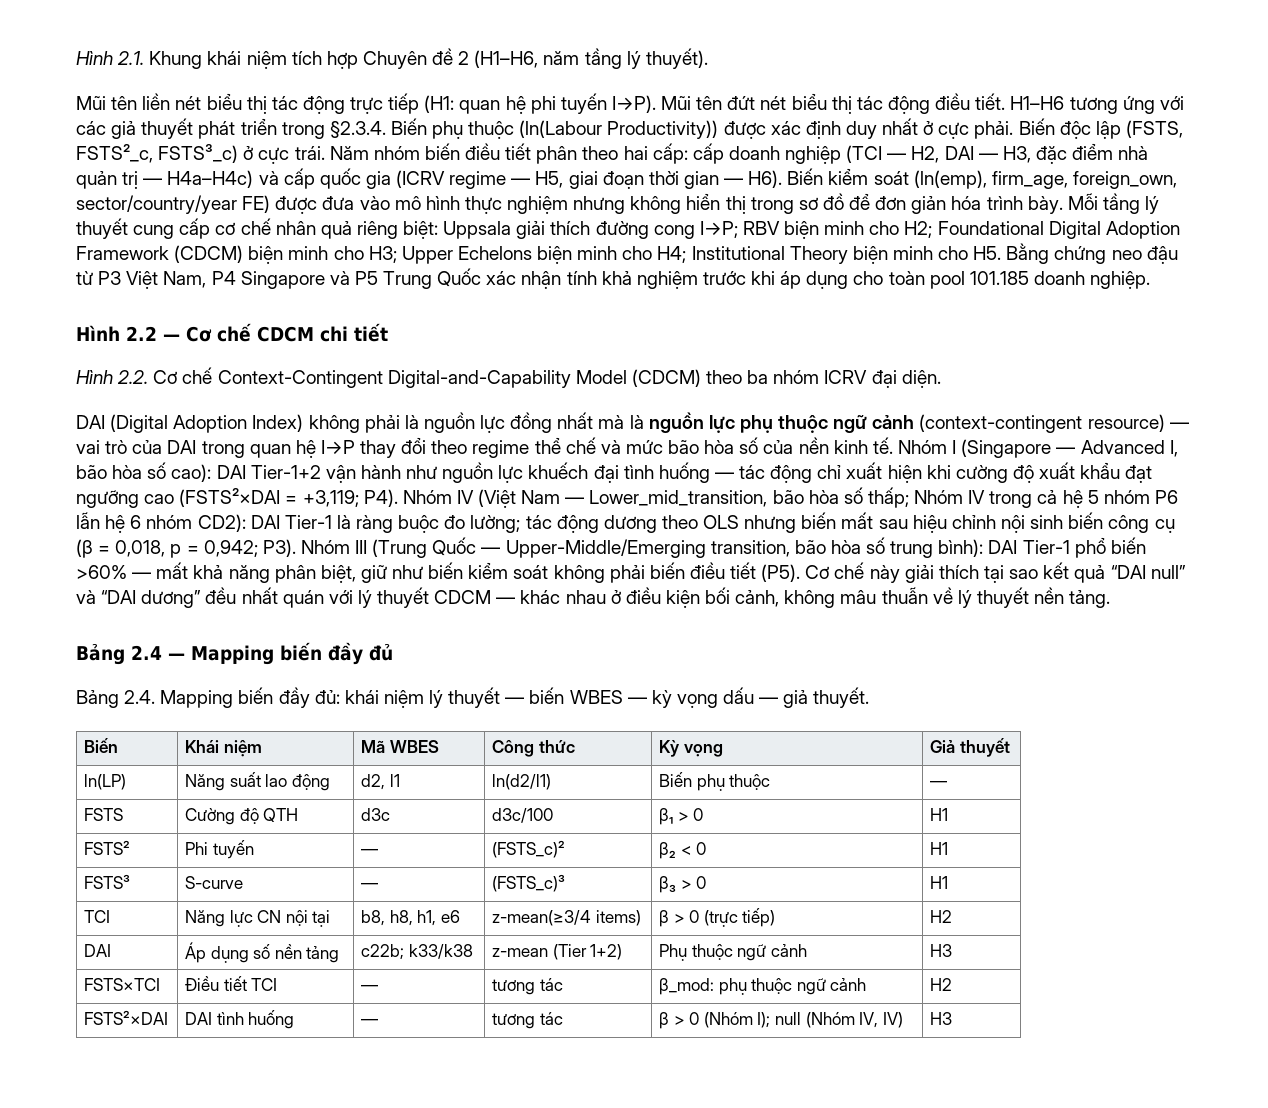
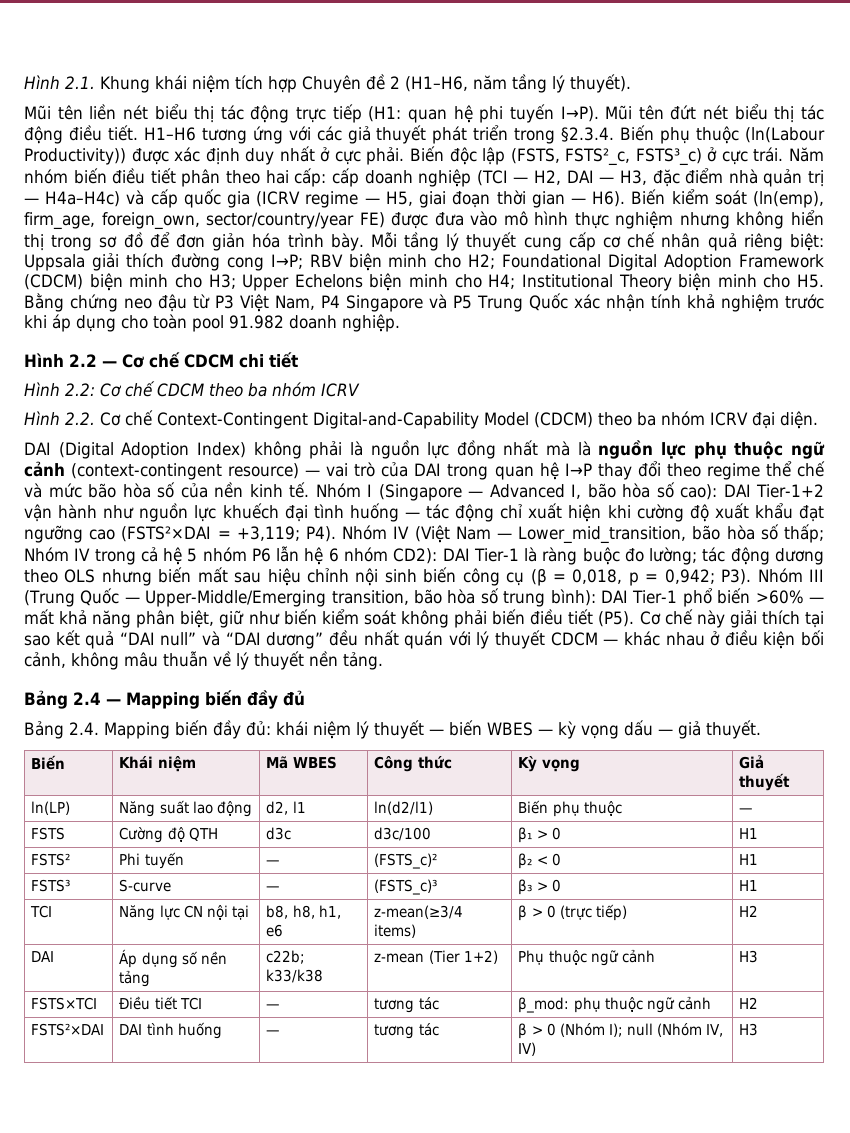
[969,271,1029,285] 101.185 -> [229,315,284,329] 91.982
(388, 332) none -> [24,381,360,397] // Hình 2.2: Cơ chế CDCM theo ba nhóm ICRV

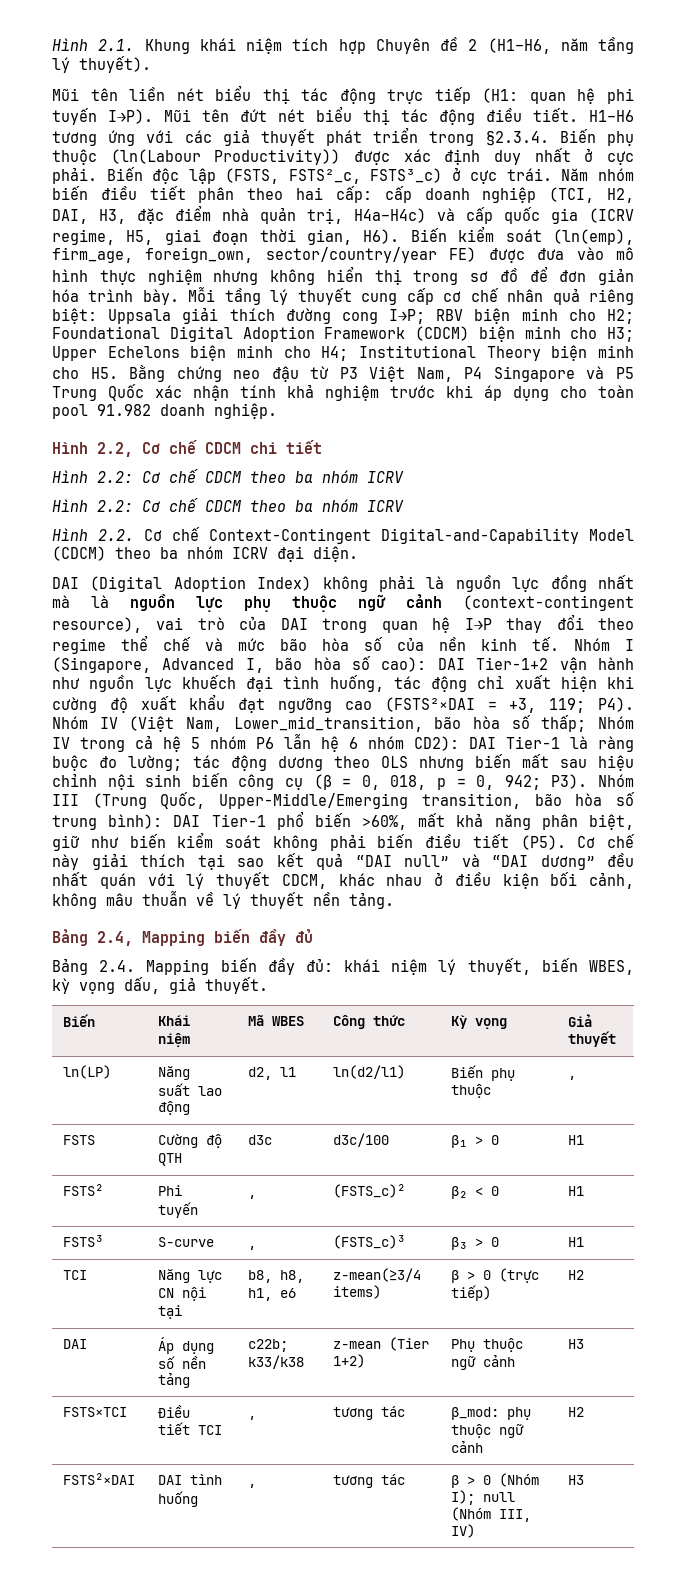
[476,170,615,186] (TCI — H2, DAI — -> [549,187,634,203] [52,209,88,224] (TCI, H2, DAI,
[807,170,824,187] [24,198,39,204] trị — -> [307,208,343,224] trị,
[305,191,380,208] regime — -> [52,229,115,245] regime,
[531,191,586,208] gian — -> [307,229,352,245] gian,
[69,354,117,367] 2.2 — -> [97,442,133,457] 2.2,
(360, 390) none -> [52,498,404,512] // Hình 2.2: Cơ chế CDCM theo ba nhóm ICRV
[228,463,321,479] resource) — -> [52,617,142,633] resource),
[378,484,484,501] (Singapore — -> [52,657,151,673] (Singapore,
[349,503,420,522] huống — -> [329,675,384,692] huống,
[236,526,300,541] +3,119; -> [509,698,586,713] +3, 119;
[455,526,512,540] Nam — -> [186,717,222,732] Nam,
[572,569,715,586] 0,018, p = 0,942; -> [361,775,541,790] 0, 018, p = 0, 942;
[80,588,140,606] Quốc — -> [160,792,206,809] Quốc,
[755,590,824,604] >60% — -> [362,815,408,830] >60%,
[550,632,619,646] CDCM — -> [281,874,327,889] CDCM,
[73,692,121,705] 2.4 — -> [97,931,133,946] 2.4,
[374,720,673,739] thuyết — biến WBES — kỳ vọng dấu — -> [467,958,634,975] [52,977,160,994] thuyết, biến WBES, kỳ vọng dấu,
[739,808,754,813] — -> [568,1076,577,1080] ,
[266,860,281,865] — -> [248,1195,257,1199] ,
[266,886,281,891] — -> [248,1246,257,1250] ,
[266,1004,281,1009] — -> [248,1416,257,1420] ,
[266,1030,281,1035] — -> [248,1484,257,1488] ,
[705,1024,723,1037] IV, -> [499,1509,532,1522] III,

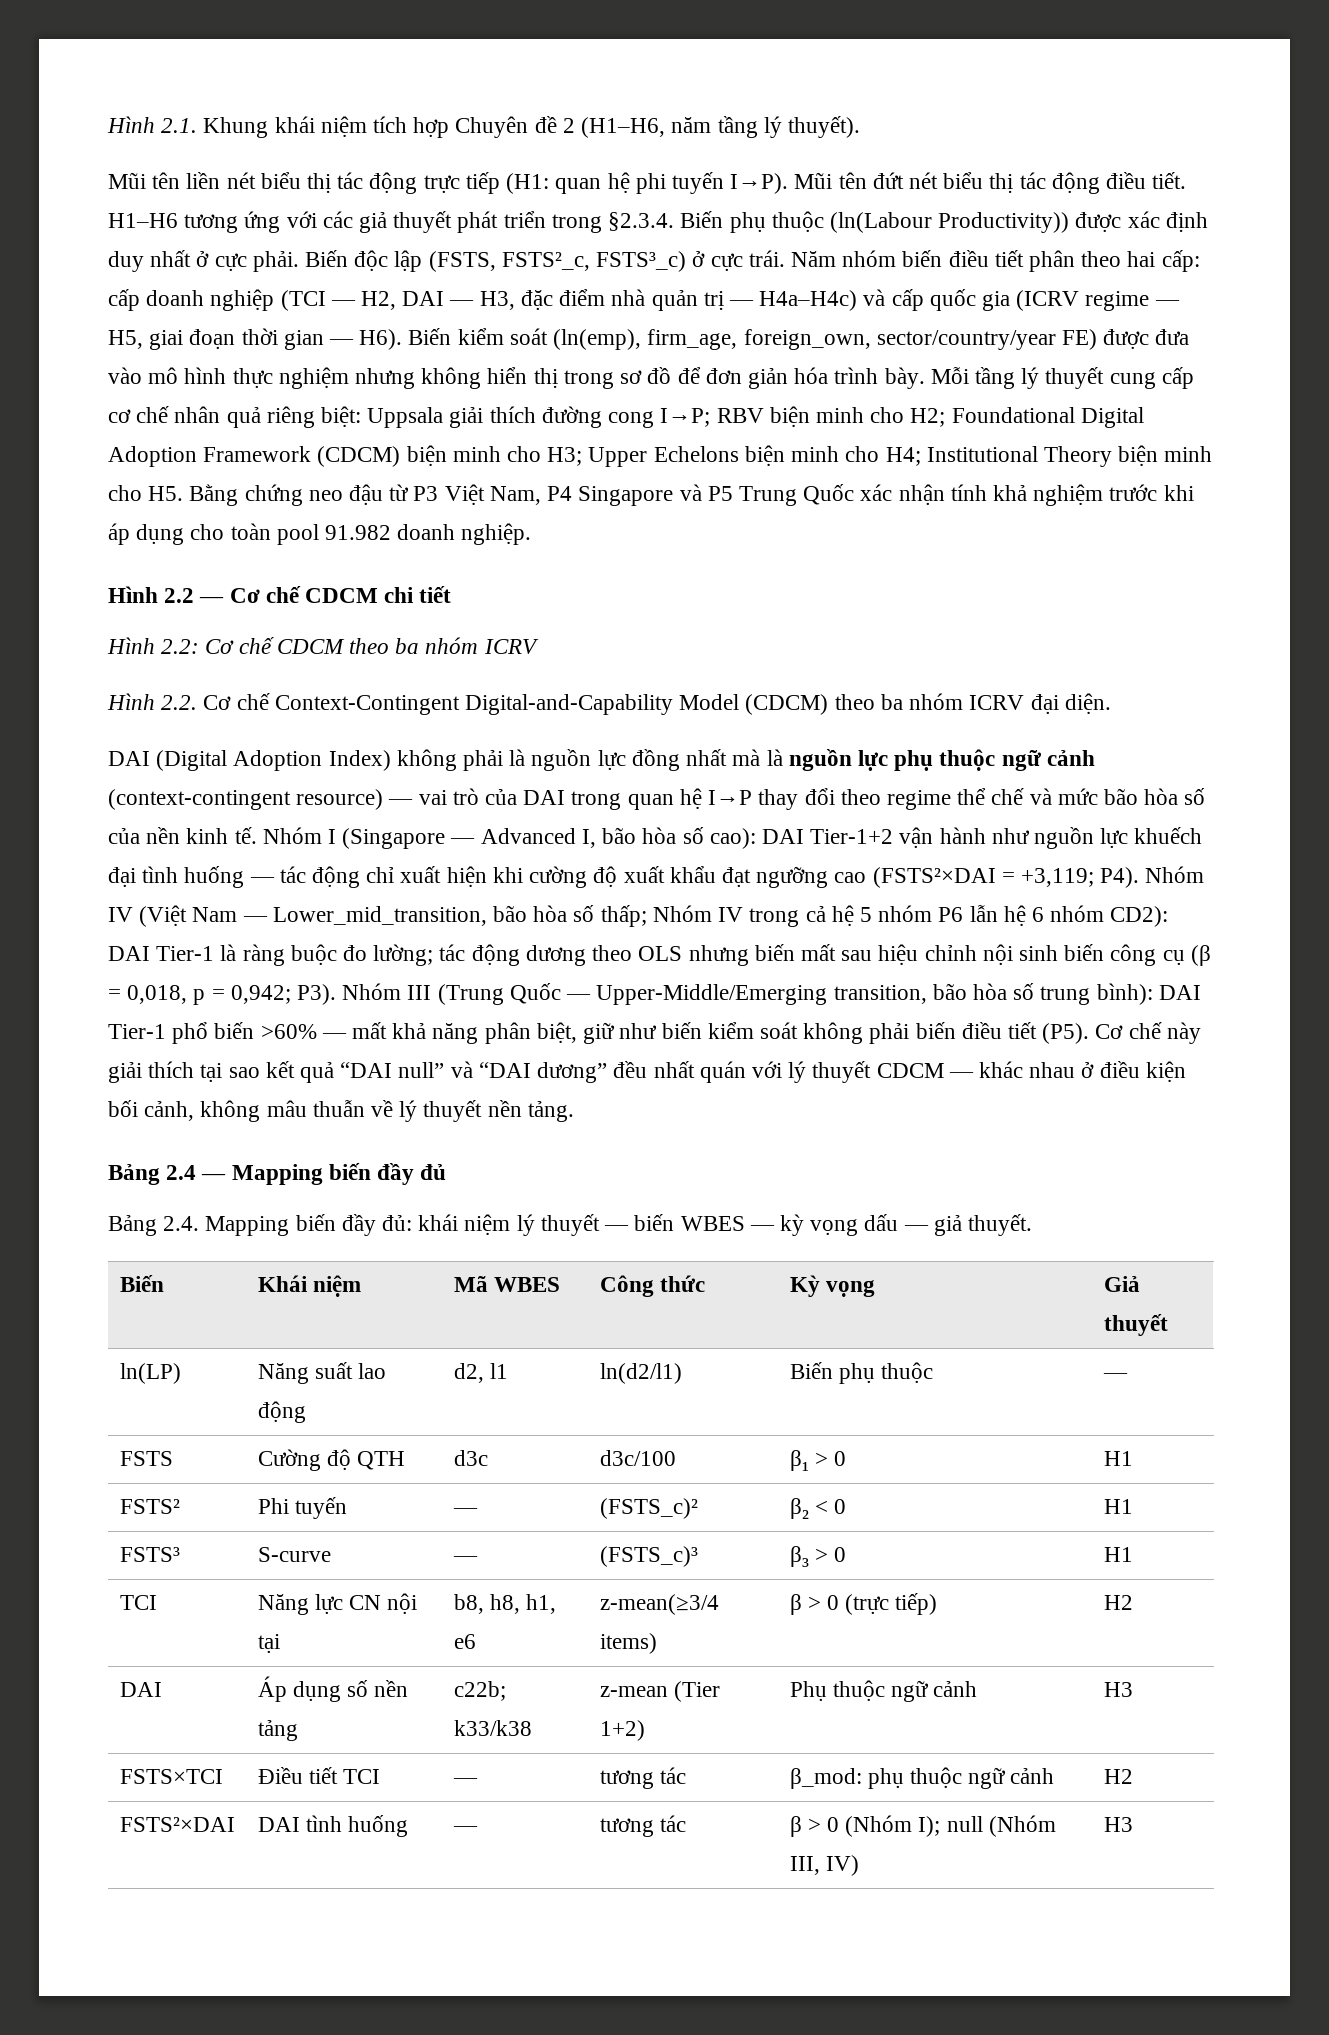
[549,187,634,203] [52,209,88,224] (TCI, H2, DAI, -> [280,290,475,311] (TCI — H2, DAI —
[307,208,343,224] trị, -> [703,291,754,310] trị —
[52,229,115,245] regime, -> [1085,291,1180,311] regime —
[307,229,352,245] gian, -> [283,330,355,350] gian —
[97,442,133,457] 2.2, -> [164,588,225,603] 2.2 —
[52,498,404,512] // Hình 2.2: Cơ chế CDCM theo ba nhóm ICRV -> (539, 646) none
[52,617,142,633] resource), -> [296,789,414,810] resource) —
[52,657,151,673] (Singapore, -> [342,828,476,849] (Singapore —
[329,675,384,692] huống, -> [184,866,275,888] huống —
[509,698,586,713] +3, 119; -> [1020,868,1094,887] +3,119;
[186,717,222,732] Nam, -> [192,907,268,922] Nam —
[361,775,541,790] 0, 018, p = 0, 942; -> [127,985,291,1005] 0,018, p = 0,942;
[160,792,206,809] Quốc, -> [509,983,592,1004] Quốc —
[362,815,408,830] >60%, -> [260,1024,347,1039] >60% —
[281,874,327,889] CDCM, -> [876,1063,974,1078] CDCM —
[97,931,133,946] 2.4, -> [166,1165,227,1180] 2.4 —
[467,958,634,975] [52,977,160,994] thuyết, biến WBES, kỳ vọng dấu, -> [540,1214,929,1236] thuyết — biến WBES — kỳ vọng dấu —
[568,1076,577,1080] , -> [1102,1373,1128,1379] —
[248,1195,257,1199] , -> [452,1508,478,1514] —
[248,1246,257,1250] , -> [452,1556,478,1562] —
[248,1416,257,1420] , -> [452,1778,478,1784] —
[248,1484,257,1488] , -> [452,1826,478,1832] —

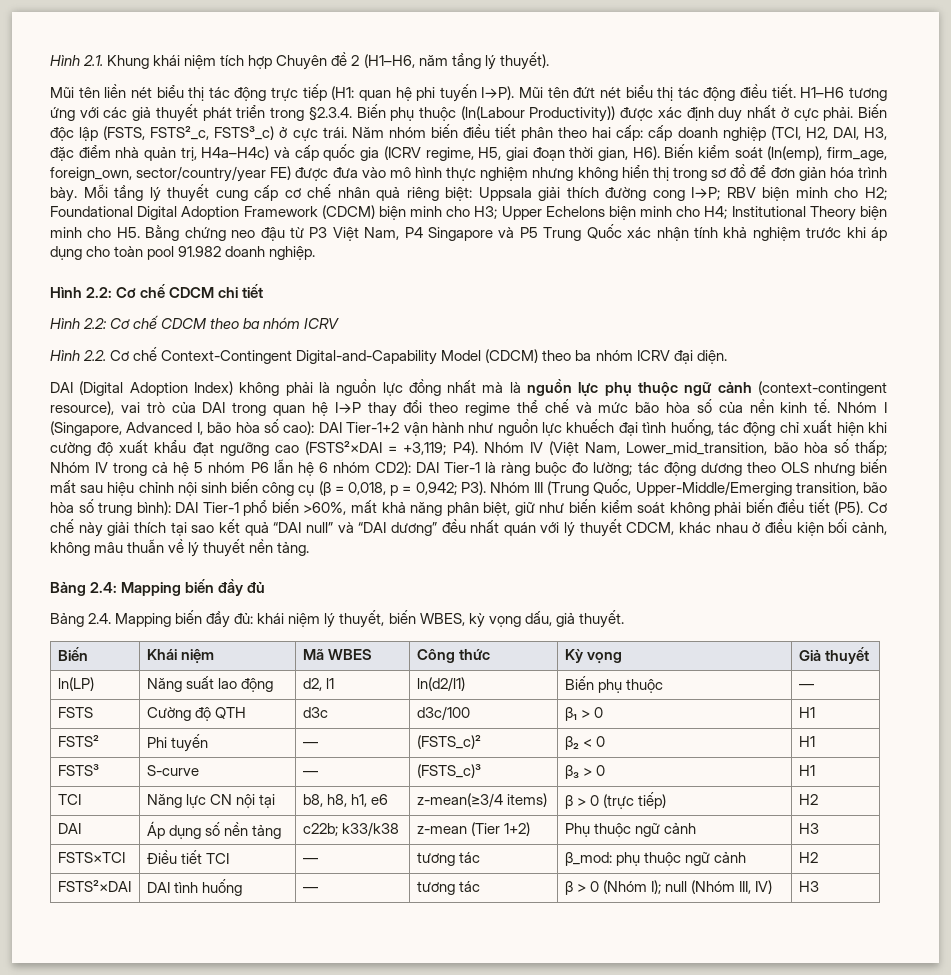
[280,290,475,311] (TCI — H2, DAI — -> [770,126,859,140] (TCI, H2, DAI,
[703,291,754,310] trị — -> [180,147,197,161] trị,
[1085,291,1180,311] regime — -> [425,147,474,161] regime,
[283,330,355,350] gian — -> [597,147,628,161] gian,
[164,588,225,603] 2.2 — -> [86,287,113,298] 2.2:
[296,789,414,810] resource) — -> [50,401,114,415] resource),
[342,828,476,849] (Singapore — -> [50,421,122,436] (Singapore,
[184,866,275,888] huống — -> [670,419,714,436] huống,
[192,907,268,922] Nam — -> [585,442,621,455] Nam,
[509,983,592,1004] Quốc — -> [593,479,632,495] Quốc,
[260,1024,347,1039] >60% — -> [303,502,347,515] >60%,
[876,1063,974,1078] CDCM — -> [626,522,675,535] CDCM,
[166,1165,227,1180] 2.4 — -> [90,582,118,593] 2.4:
[540,1214,929,1236] thuyết — biến WBES — kỳ vọng dấu — -> [339,610,552,628] thuyết, biến WBES, kỳ vọng dấu,

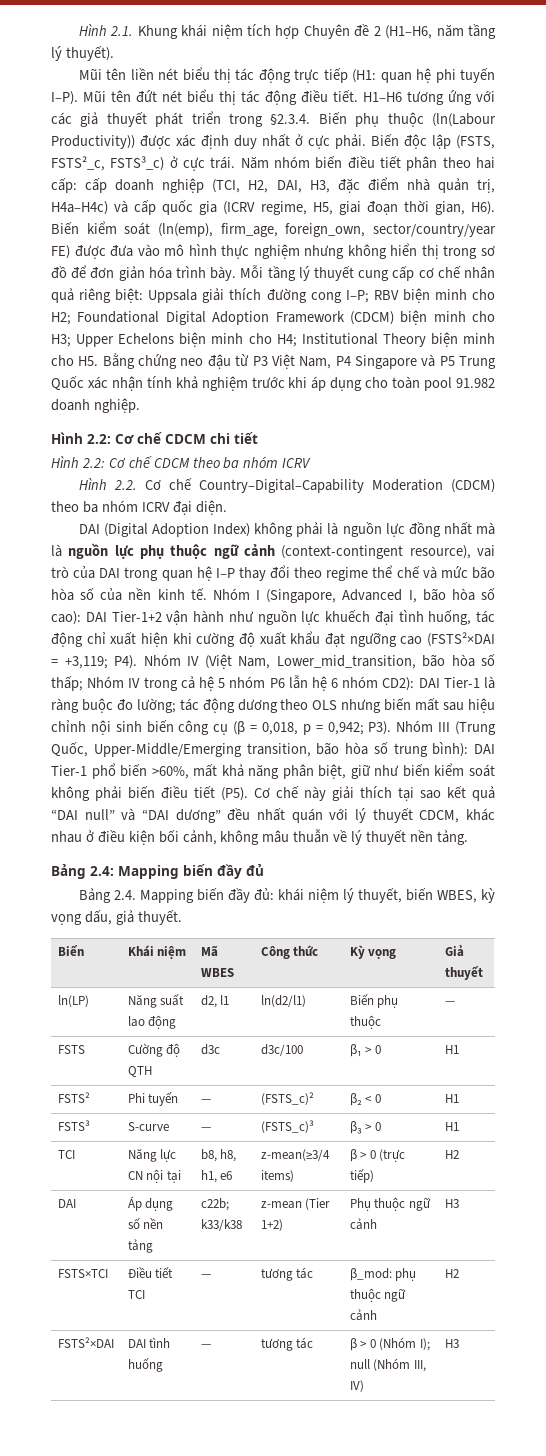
[481,86,515,100] I→P). -> [51,91,78,105] I–P).
[691,187,721,200] I→P; -> [345,290,369,303] I–P;
[161,350,482,365] Context-Contingent Digital-and-Capability Model -> [198,479,443,493] Country–Digital–Capability Moderation
[334,402,361,413] I→P -> [215,568,235,578] I–P

